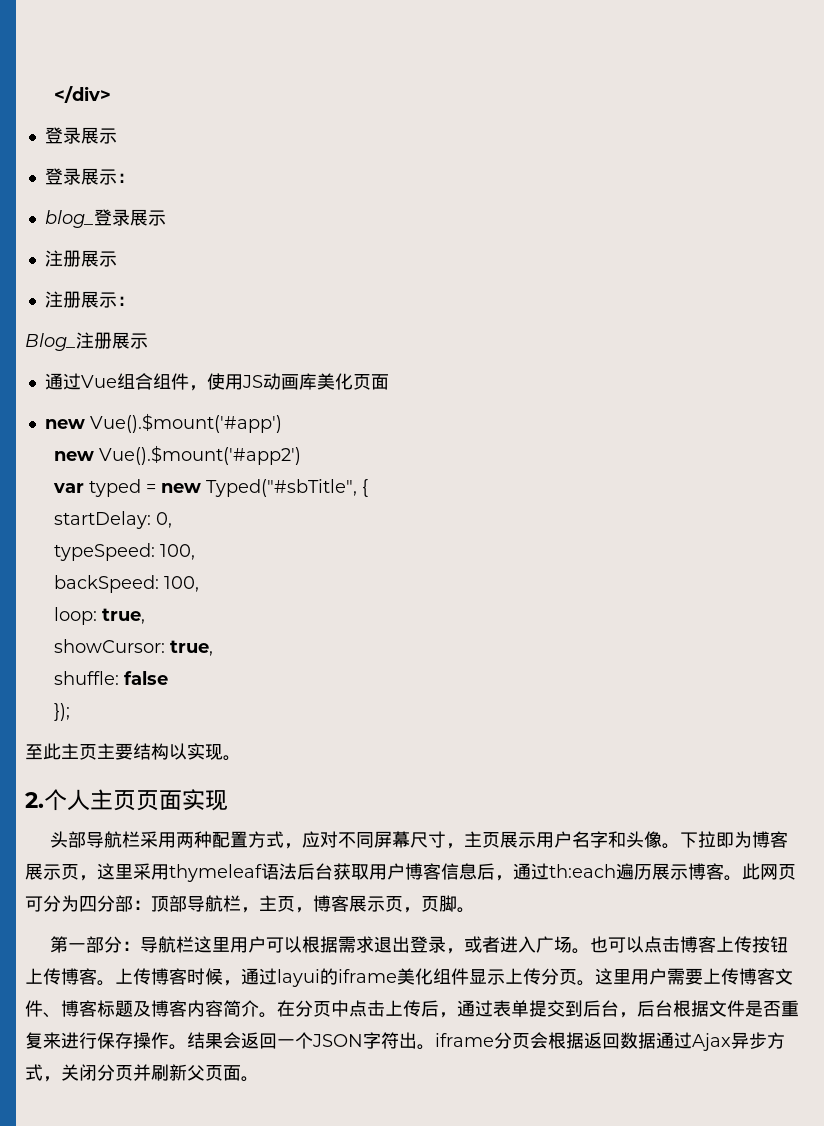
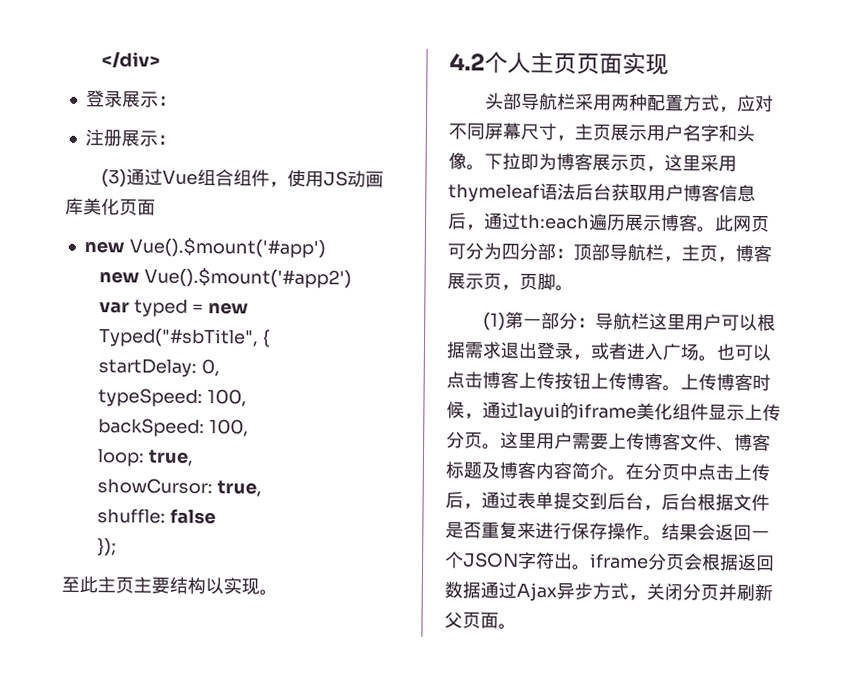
[44,168,135,185] [44,209,166,228] [44,250,117,267] // 登录展示： // blog_登录展示 // 注册展示 -> [157,95,177,106] ：
[25,332,148,351] Blog_注册展示 // -> [101,169,128,188] (3)
[25,792,44,808] 2. -> [449,53,485,71] 4.2
(475, 910) none -> [483,312,507,331] (1)

